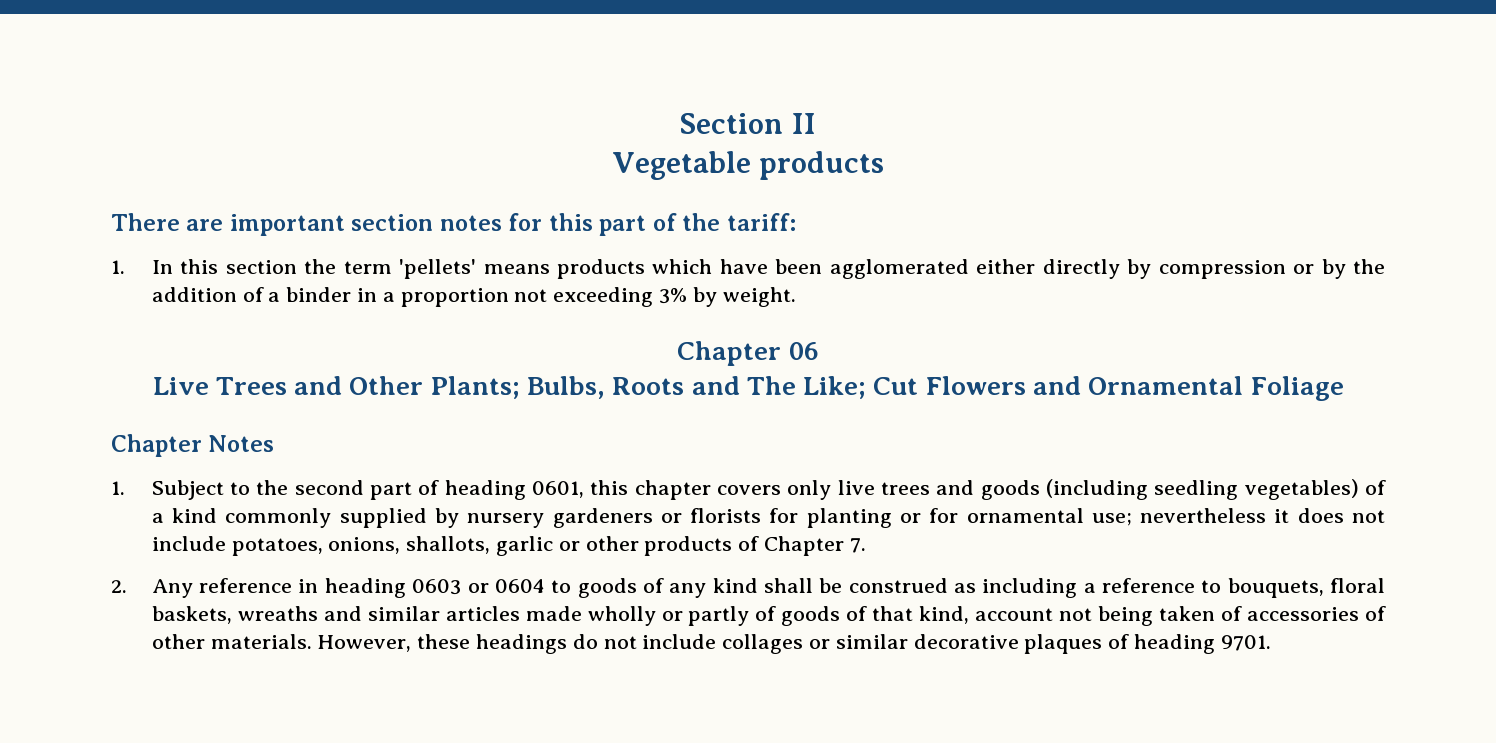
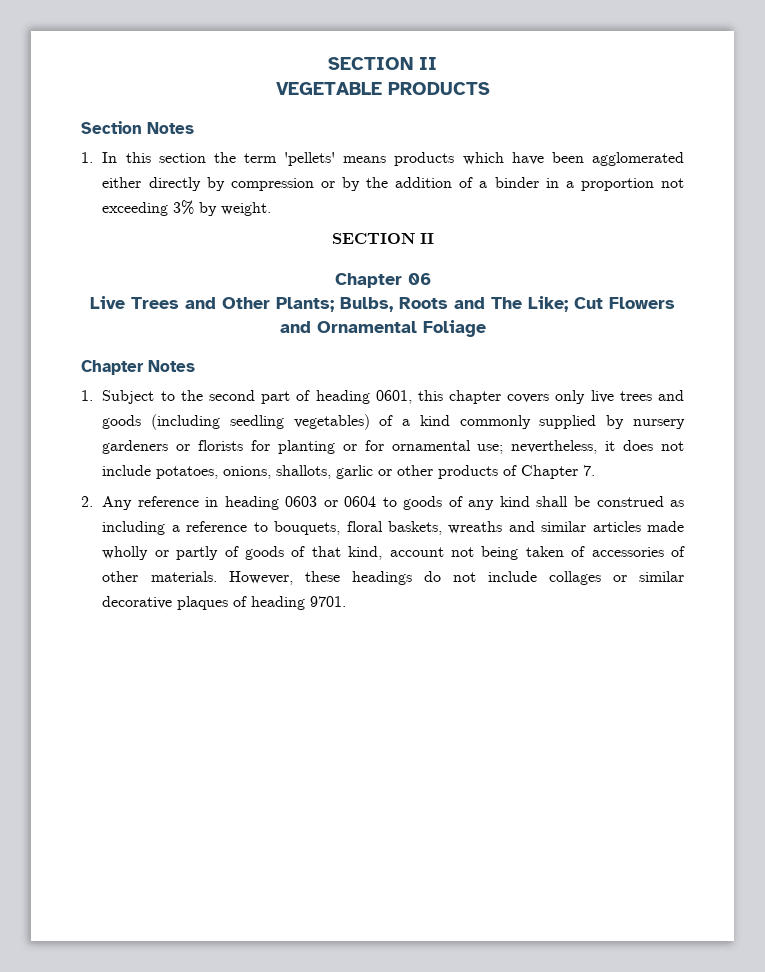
[680,113,816,134] [611,151,885,180] [111,213,796,236] Section II // Vegetable products // There are important section notes for this part of the tariff: -> [328,57,437,70] [275,82,490,95] [81,121,194,134] SECTION II // VEGETABLE PRODUCTS // Section Notes
(796, 297) none -> [331,233,434,244] // SECTION II
[1140,508,1267,523] nevertheless -> [511,440,598,454] nevertheless,

